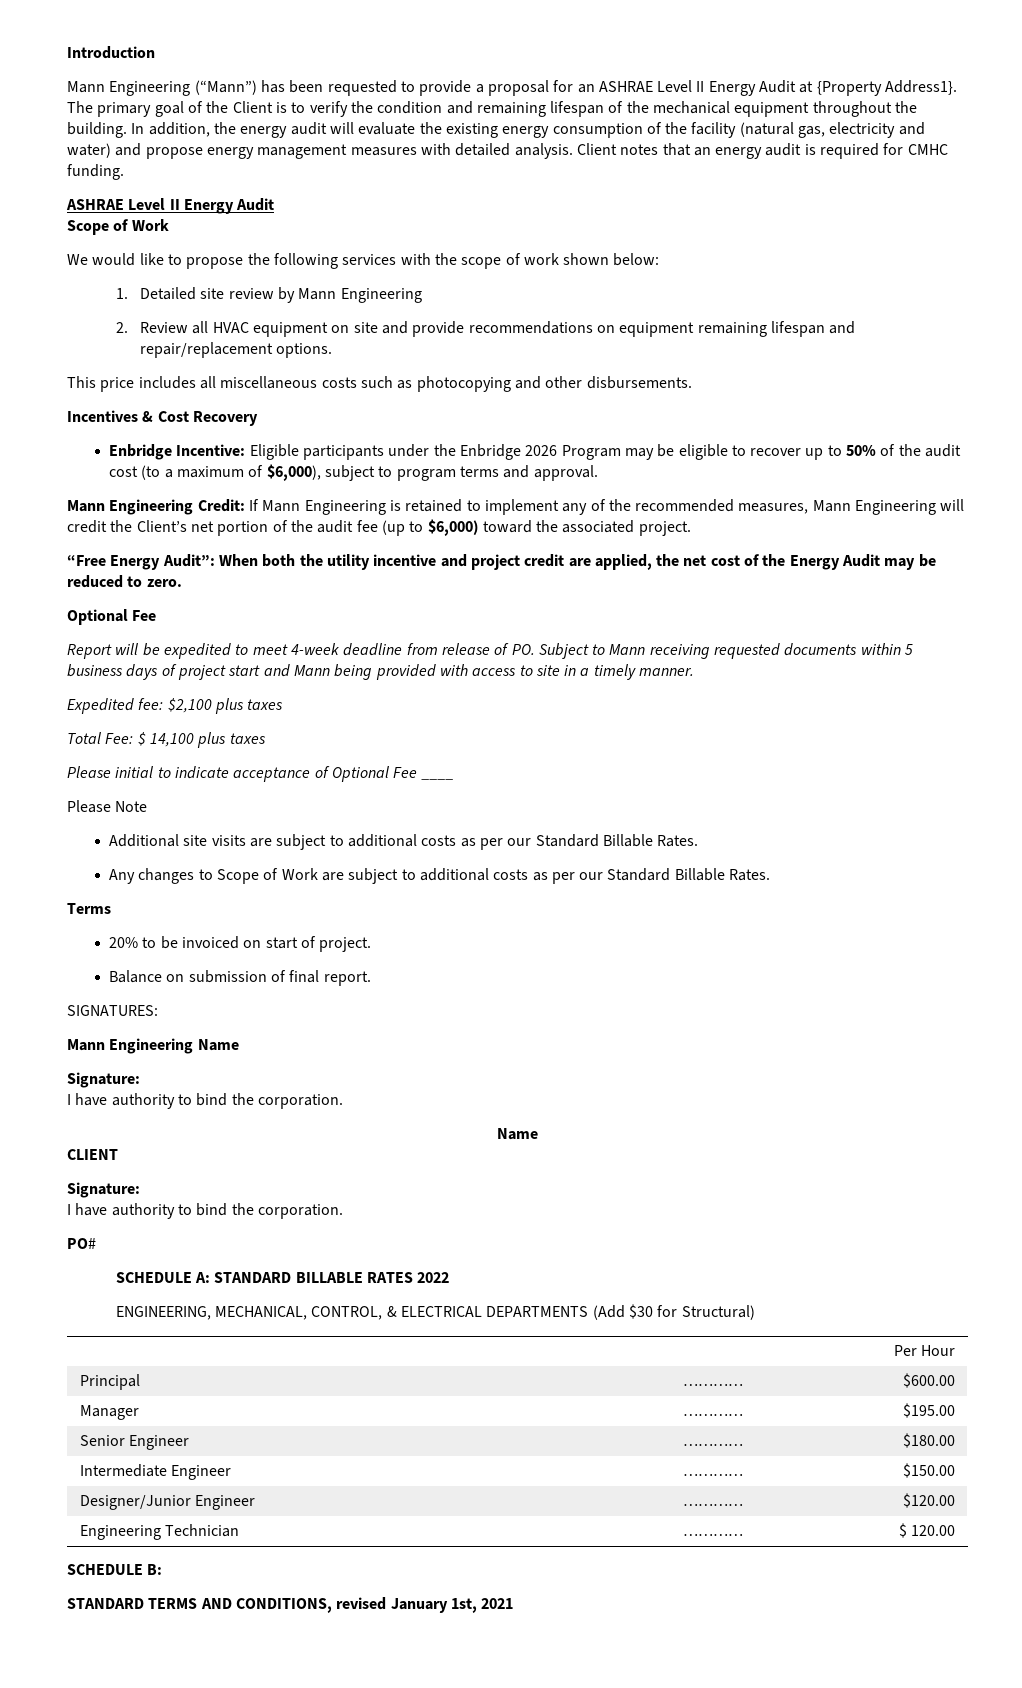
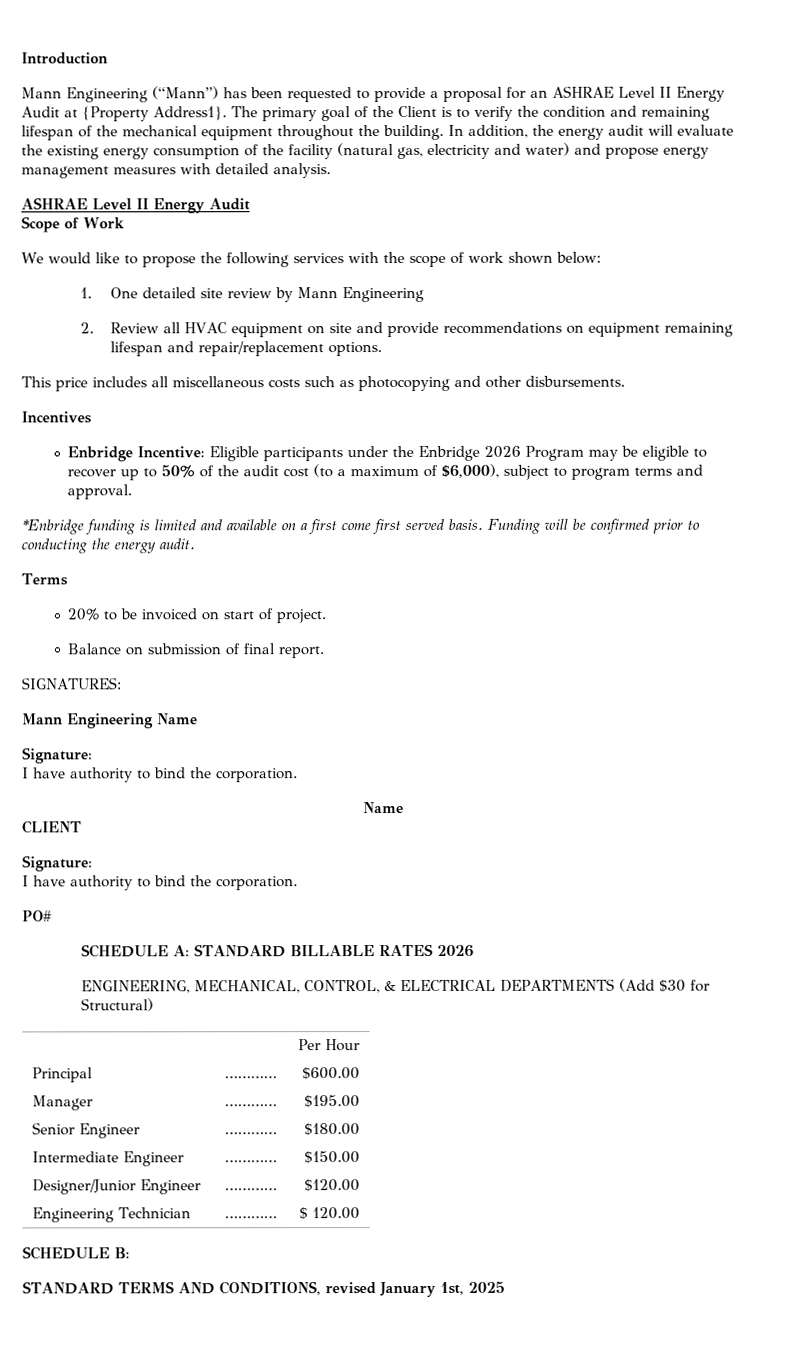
[576,143,948,159] [67,164,124,180] Client notes that an energy audit is required for CMHC funding. -> (331, 171) none
[140,287,197,300] Detailed -> [110,287,197,299] One detailed
[142,411,258,426] & Cost Recovery -> (92, 417) none
[67,499,965,515] [67,519,691,536] [67,554,936,570] [67,575,182,588] [67,609,157,625] [67,643,914,659] [67,664,695,680] [67,698,284,714] [67,732,266,748] [67,766,418,782] [420,778,454,780] [67,800,148,813] [108,834,699,850] [108,868,771,884] Mann Engineering Credit: If Mann Engineering is retained to implement any of the recommended measures, Mann Engineering will credit the Client’s net portion of the audit fee (up to $6,000) toward the associated project. // “Free Energy Audit”: When both the utility incentive and project credit are applied, the net cost of the Energy Audit may be reduced to zero. // Optional Fee // Report will be expedited to meet 4-week deadline from release of PO. Subject to Mann receiving requested documents within 5 business days of project start and Mann being provided with access to site in a timely manner. // Expedited fee: $2,100 plus taxes // Total Fee: $ 14,100 plus taxes // Please initial to indicate acceptance of Optional Fee ____ // Please Note // Additional site visits are subject to additional costs as per our Standard Billable Rates. // Any changes to Scope of Work are subject to additional costs as per our Standard Billable Rates. -> [21,518,700,535] [21,538,195,554] *Enbridge funding is limited and available on a first come first served basis. Funding will be confirmed prior to conducting the energy audit.
[417,1272,450,1283] 2022 -> [437,944,475,957] 2026
[481,1598,514,1609] 2021 -> [467,1280,505,1293] 2025

